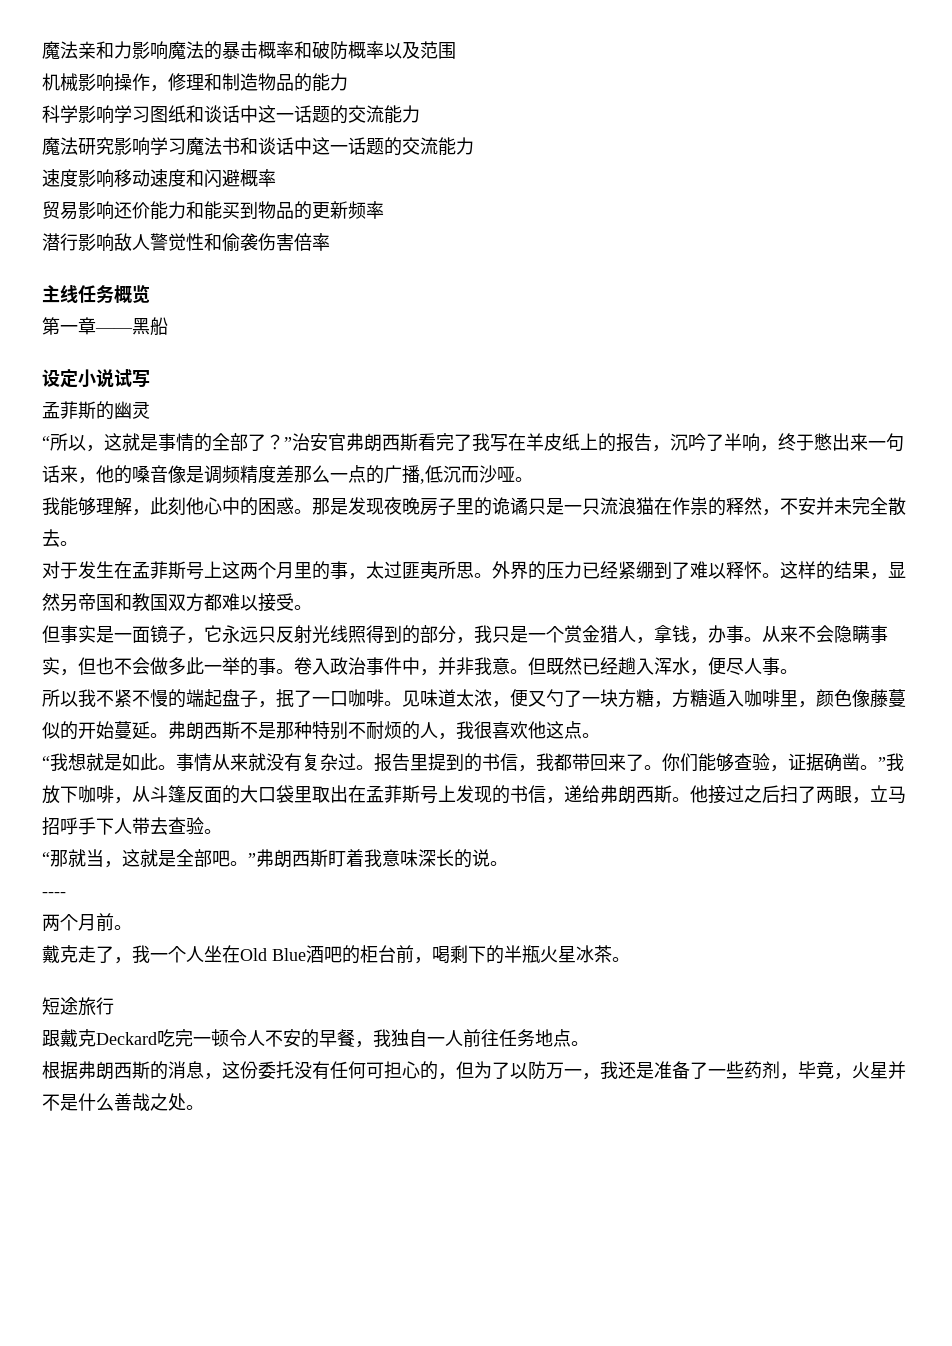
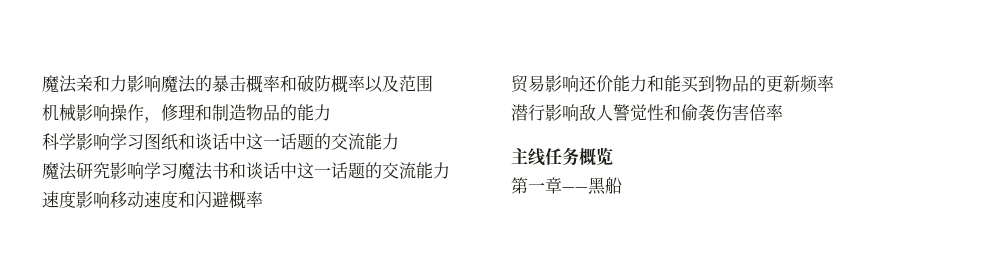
[42,369,150,388] [42,401,150,420] [42,433,904,452] [42,465,533,484] [42,497,906,516] [42,529,78,547] [42,561,906,580] [42,593,312,612] [42,625,888,644] [42,657,798,676] [42,689,906,708] [42,721,600,740] [42,753,904,772] [42,785,906,804] [42,817,222,835] [42,849,508,868] [42,892,66,897] [42,913,132,931] [42,945,630,964] [42,997,114,1016] [42,1029,589,1048] [42,1061,906,1080] [42,1093,204,1111] // 设定小说试写 // 孟菲斯的幽灵 // “所以，这就是事情的全部了？”治安官弗朗西斯看完了我写在羊皮纸上的报告，沉吟了半响，终于憋出来一句话来，他的嗓音像是调频精度差那么一点的广播,低沉而沙哑。 // 我能够理解，此刻他心中的困惑。那是发现夜晚房子里的诡谲只是一只流浪猫在作祟的释然，不安并未完全散去。 // 对于发生在孟菲斯号上这两个月里的事，太过匪夷所思。外界的压力已经紧绷到了难以释怀。这样的结果，显然另帝国和教国双方都难以接受。 // 但事实是一面镜子，它永远只反射光线照得到的部分，我只是一个赏金猎人，拿钱，办事。从来不会隐瞒事实，但也不会做多此一举的事。卷入政治事件中，并非我意。但既然已经趟入浑水，便尽人事。 // 所以我不紧不慢的端起盘子，抿了一口咖啡。见味道太浓，便又勺了一块方糖，方糖遁入咖啡里，颜色像藤蔓似的开始蔓延。弗朗西斯不是那种特别不耐烦的人，我很喜欢他这点。 // “我想就是如此。事情从来就没有复杂过。报告里提到的书信，我都带回来了。你们能够查验，证据确凿。”我放下咖啡，从斗篷反面的大口袋里取出在孟菲斯号上发现的书信，递给弗朗西斯。他接过之后扫了两眼，立马招呼手下人带去查验。 // “那就当，这就是全部吧。”弗朗西斯盯着我意味深长的说。 // ---- // 两个月前。 // 戴克走了，我一个人坐在Old Blue酒吧的柜台前，喝剩下的半瓶火星冰茶。 // 短途旅行 // 跟戴克Deckard吃完一顿令人不安的早餐，我独自一人前往任务地点。 // 根据弗朗西斯的消息，这份委托没有任何可担心的，但为了以防万一，我还是准备了一些药剂，毕竟，火星并不是什么善哉之处。 -> (622, 185) none

